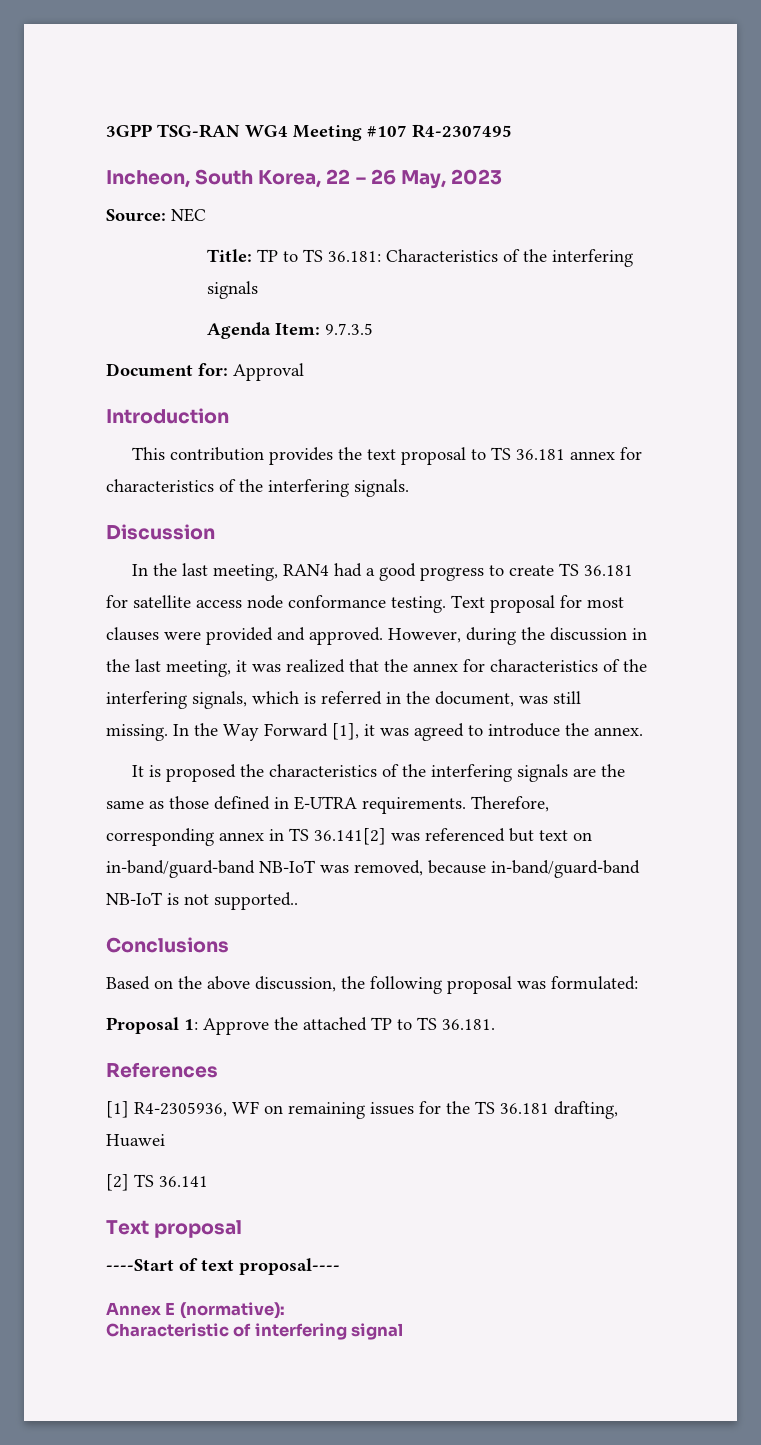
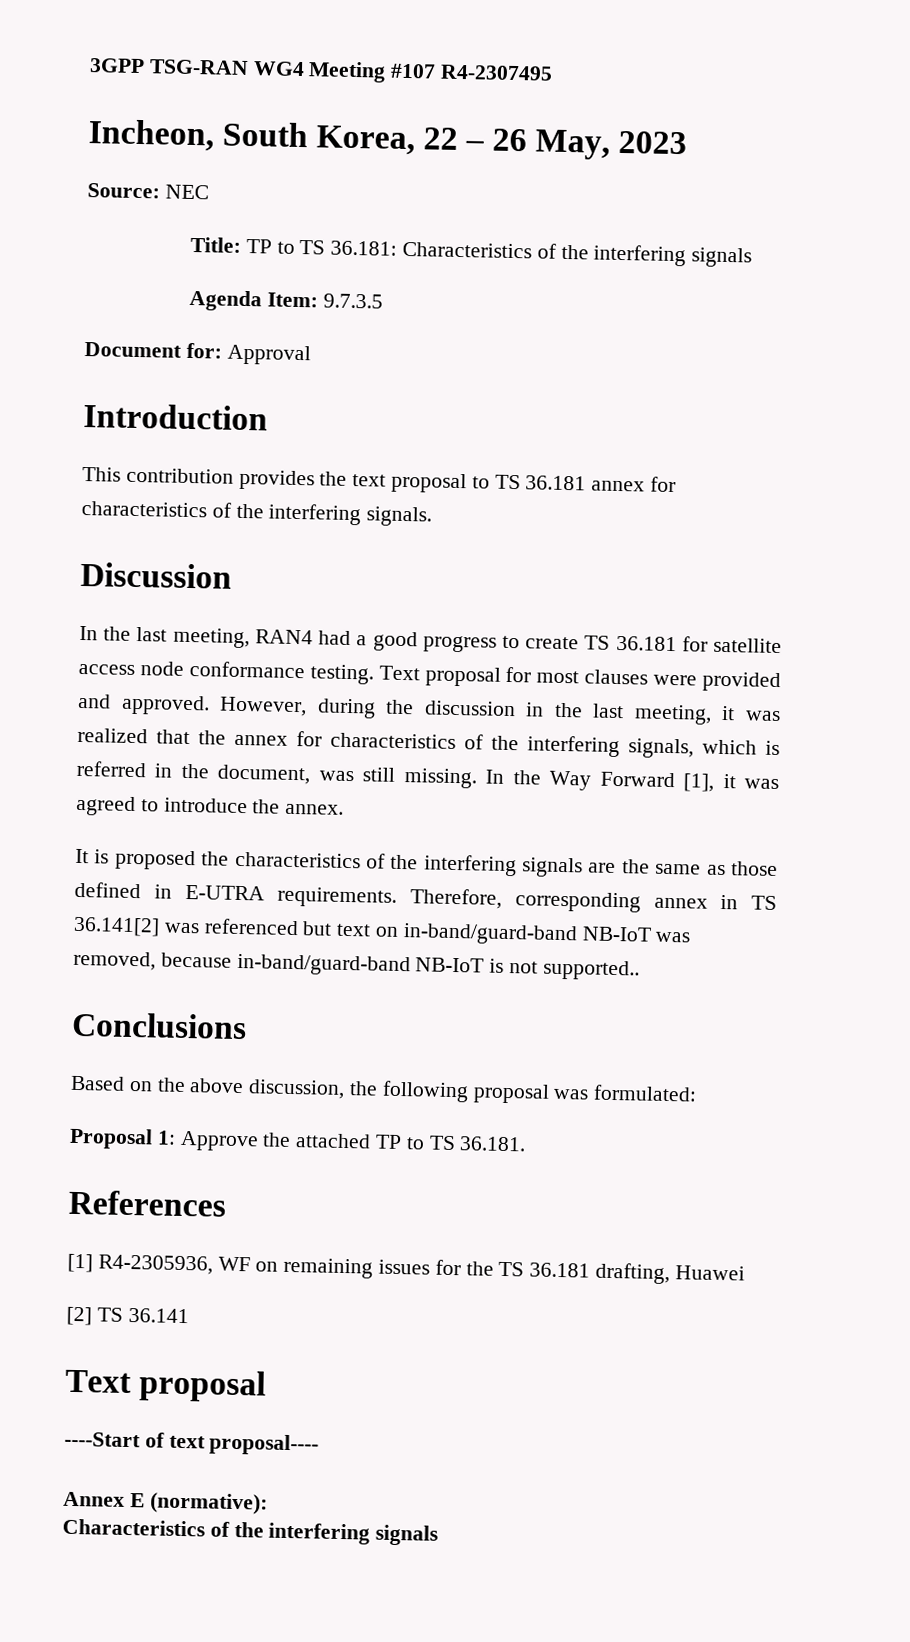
[106,1323,404,1340] Characteristic of interfering signal -> [62,1518,439,1546] Characteristics of the interfering signals

